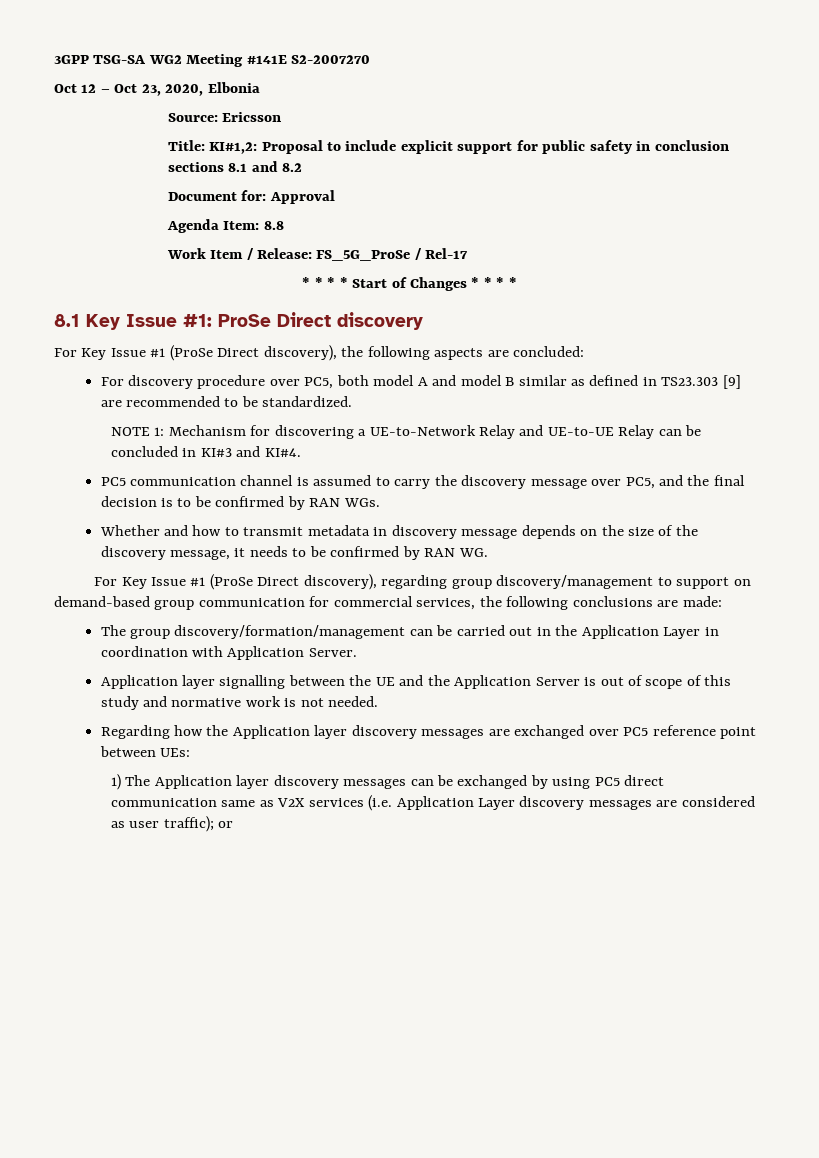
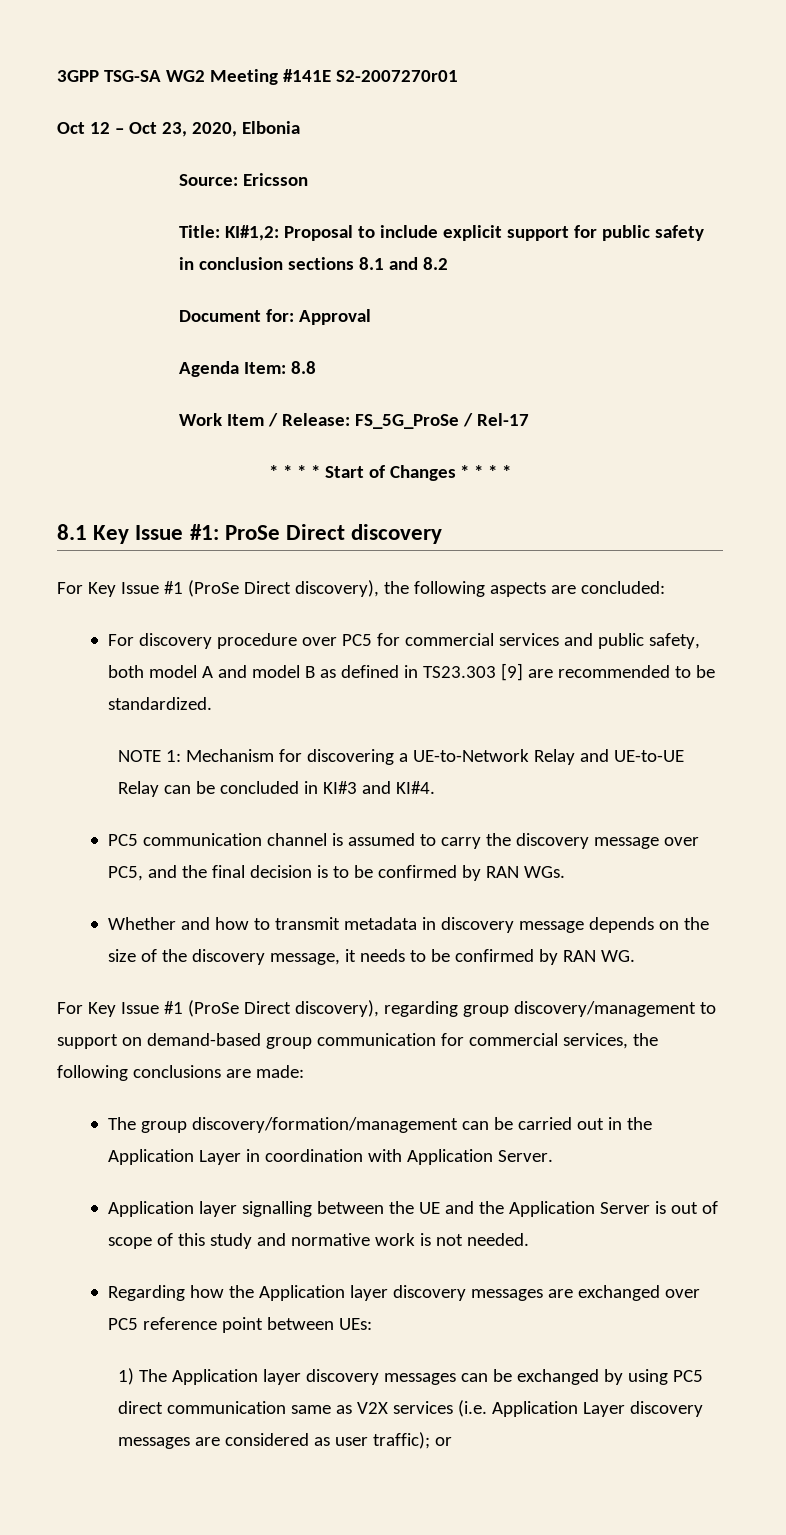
[291,55,371,64] S2-2007270 -> [335,70,458,82] S2-2007270r01
[304,377,334,389] PC5, -> [341,633,700,649] PC5 for commercial services and public safety,
[518,375,567,386] similar -> (315, 672) none

